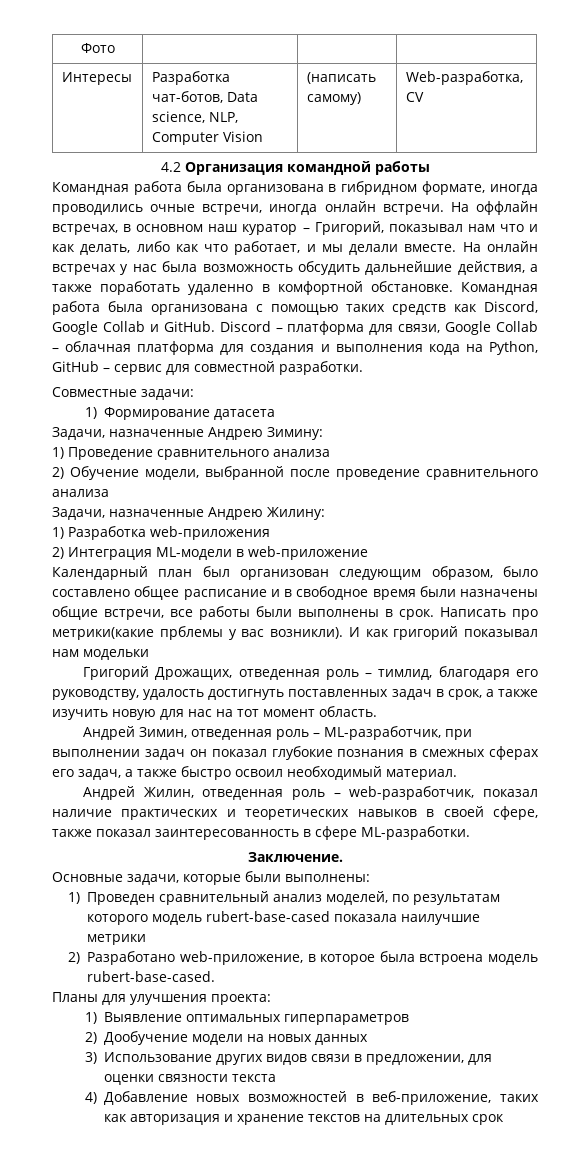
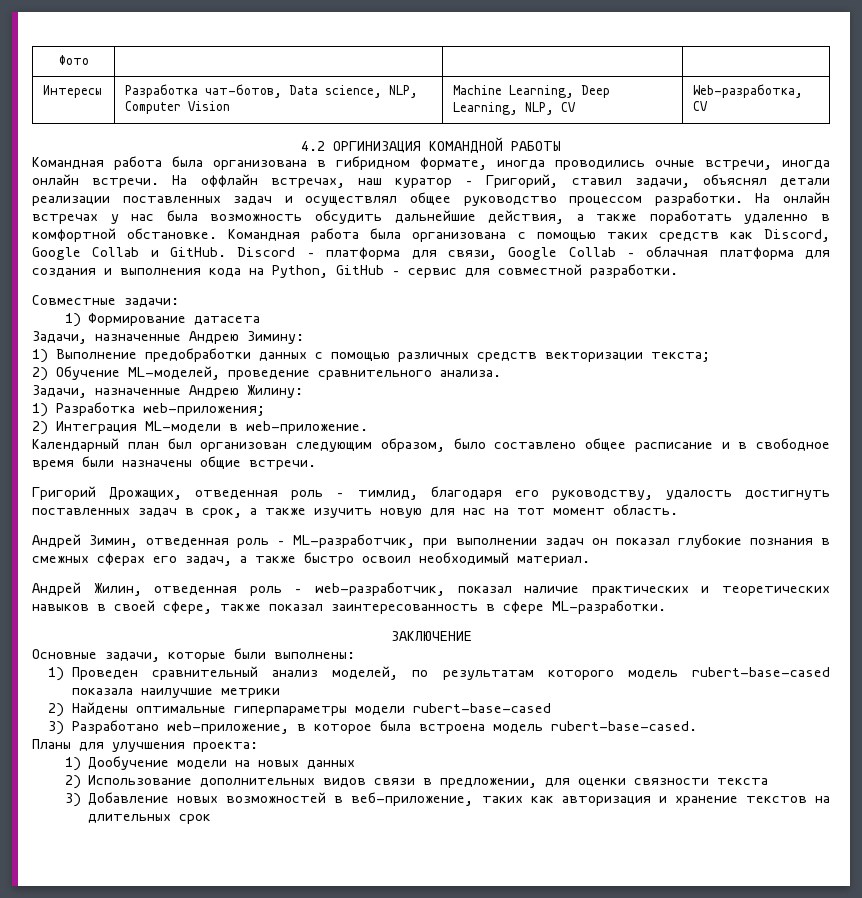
[306,72,376,84] [306,92,361,105] (написать самому) -> [453,85,611,98] [453,102,577,115] Machine Learning, Deep Learning, NLP, CV
[184,161,430,175] Организация командной работы -> [333,137,561,153] ОРГИНИЗАЦИЯ КОМАНДНОЙ РАБОТЫ
[123,224,204,232] в основном -> (345, 183) none
[388,224,539,232] [52,241,457,255] показывал нам что и как делать, либо как что работает, и мы делали вместе. -> [571,174,830,188] [32,192,743,206] ставил задачи, объяснял детали реализации поставленных задач и осуществлял общее руководство процессом разработки.
[68,447,330,460] Проведение сравнительного анализа -> [56,348,710,362] Выполнение предобработки данных с помощью различных средств векторизации текста;
[145,466,330,480] модели, выбранной после -> [128,366,220,380] ML-моделей,
[52,489,109,497] анализа -> [440,370,501,378] анализа.
[150,526,270,540] web-приложения -> [143,403,265,416] web-приложения;
[248,546,368,560] web-приложение -> [246,421,368,434] web-приложение.
[104,606,538,620] [52,626,538,640] [52,649,149,660] встречи, все работы были выполнены в срок. Написать про метрики(какие прблемы у вас возникли). И как григорий показывал нам модельки -> [249,460,316,470] встречи.
[247,852,343,862] Заключение. -> [390,631,472,641] ЗАКЛЮЧЕНИЕ
(81, 958) none -> [71,702,551,716] [48,721,65,735] Найдены оптимальные гиперпараметры модели rubert-base-cased // 3)
[103,1012,409,1025] [84,1032,97,1044] Выявление оптимальных гиперпараметров // 2) -> (81, 764) none
[84,1052,263,1065] 3) Использование других -> [64,775,316,789] 2) Использование дополнительных
[84,1092,97,1104] 4) -> [64,793,81,807] 3)

